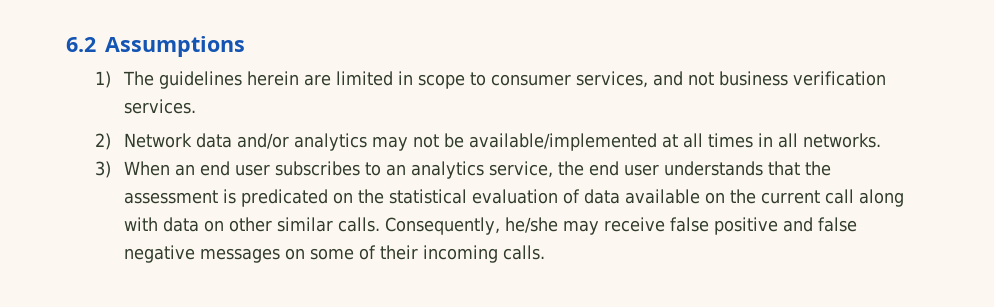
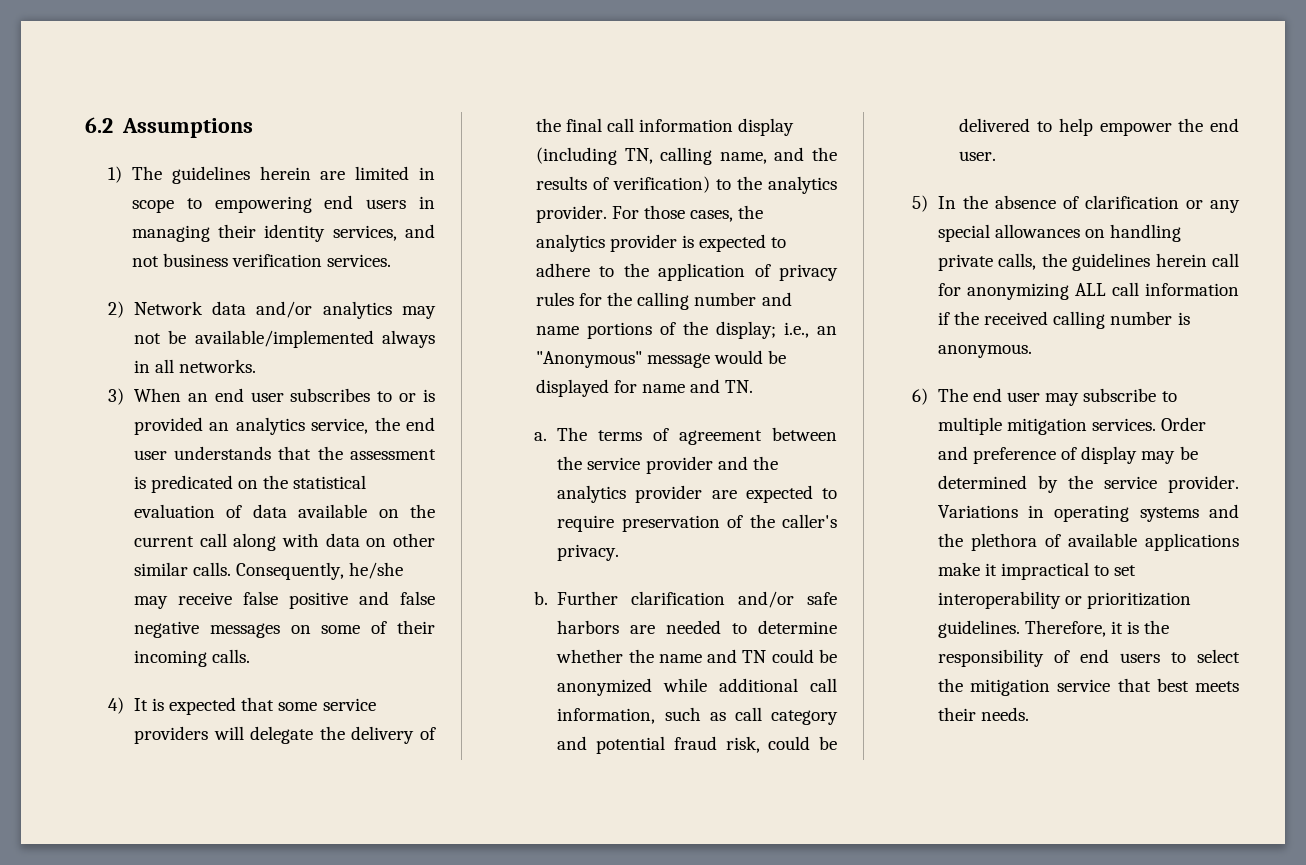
[491,74,572,86] consumer -> [214,195,436,213] [131,224,326,242] empowering end users in managing their identity
[662,133,754,148] at all times -> [382,330,436,348] always
(382, 169) none -> [399,389,436,402] [133,417,203,435] or is provided
(546, 252) none -> [108,697,376,715] [133,726,437,744] [535,118,795,136] [535,147,837,165] [535,176,837,194] [535,205,764,223] [535,234,787,252] [535,263,838,281] [535,292,792,310] [535,321,837,339] [535,350,787,368] [535,379,754,397] [533,427,837,445] [557,456,778,474] [557,485,837,503] [557,514,837,532] [557,544,620,561] [533,591,837,608] [557,620,837,634] [556,649,837,663] [557,678,837,696] [557,707,838,725] [557,736,837,754] [959,118,1239,136] [959,151,997,161] [912,195,1240,213] [937,224,1182,242] [937,253,1239,271] [937,282,1239,300] [937,311,1190,329] [937,344,1032,358] [912,388,1177,406] [937,417,1207,435] [937,446,1198,464] [937,475,1239,493] [937,504,1239,522] [937,533,1239,551] [937,562,1137,580] [937,591,1192,609] [937,620,1170,638] [937,649,1240,667] [937,678,1239,696] [937,707,1030,721] // 4) It is expected that some service providers will delegate the delivery of the final call information display (including TN, calling name, and the results of verification) to the analytics provider. For those cases, the analytics provider is expected to adhere to the application of privacy rules for the calling number and name portions of the display; i.e., an "Anonymous" message would be displayed for name and TN. // a. The terms of agreement between the service provider and the analytics provider are expected to require preservation of the caller's privacy. // b. Further clarification and/or safe harbors are needed to determine whether the name and TN could be anonymized while additional call information, such as call category and potential fraud risk, could be delivered to help empower the end user. // 5) In the absence of clarification or any special allowances on handling private calls, the guidelines herein call for anonymizing ALL call information if the received calling number is anonymous. // 6) The end user may subscribe to multiple mitigation services. Order and preference of display may be determined by the service provider. Variations in operating systems and the plethora of available applications make it impractical to set interoperability or prioritization guidelines. Therefore, it is the responsibility of end users to select the mitigation service that best meets their needs.

